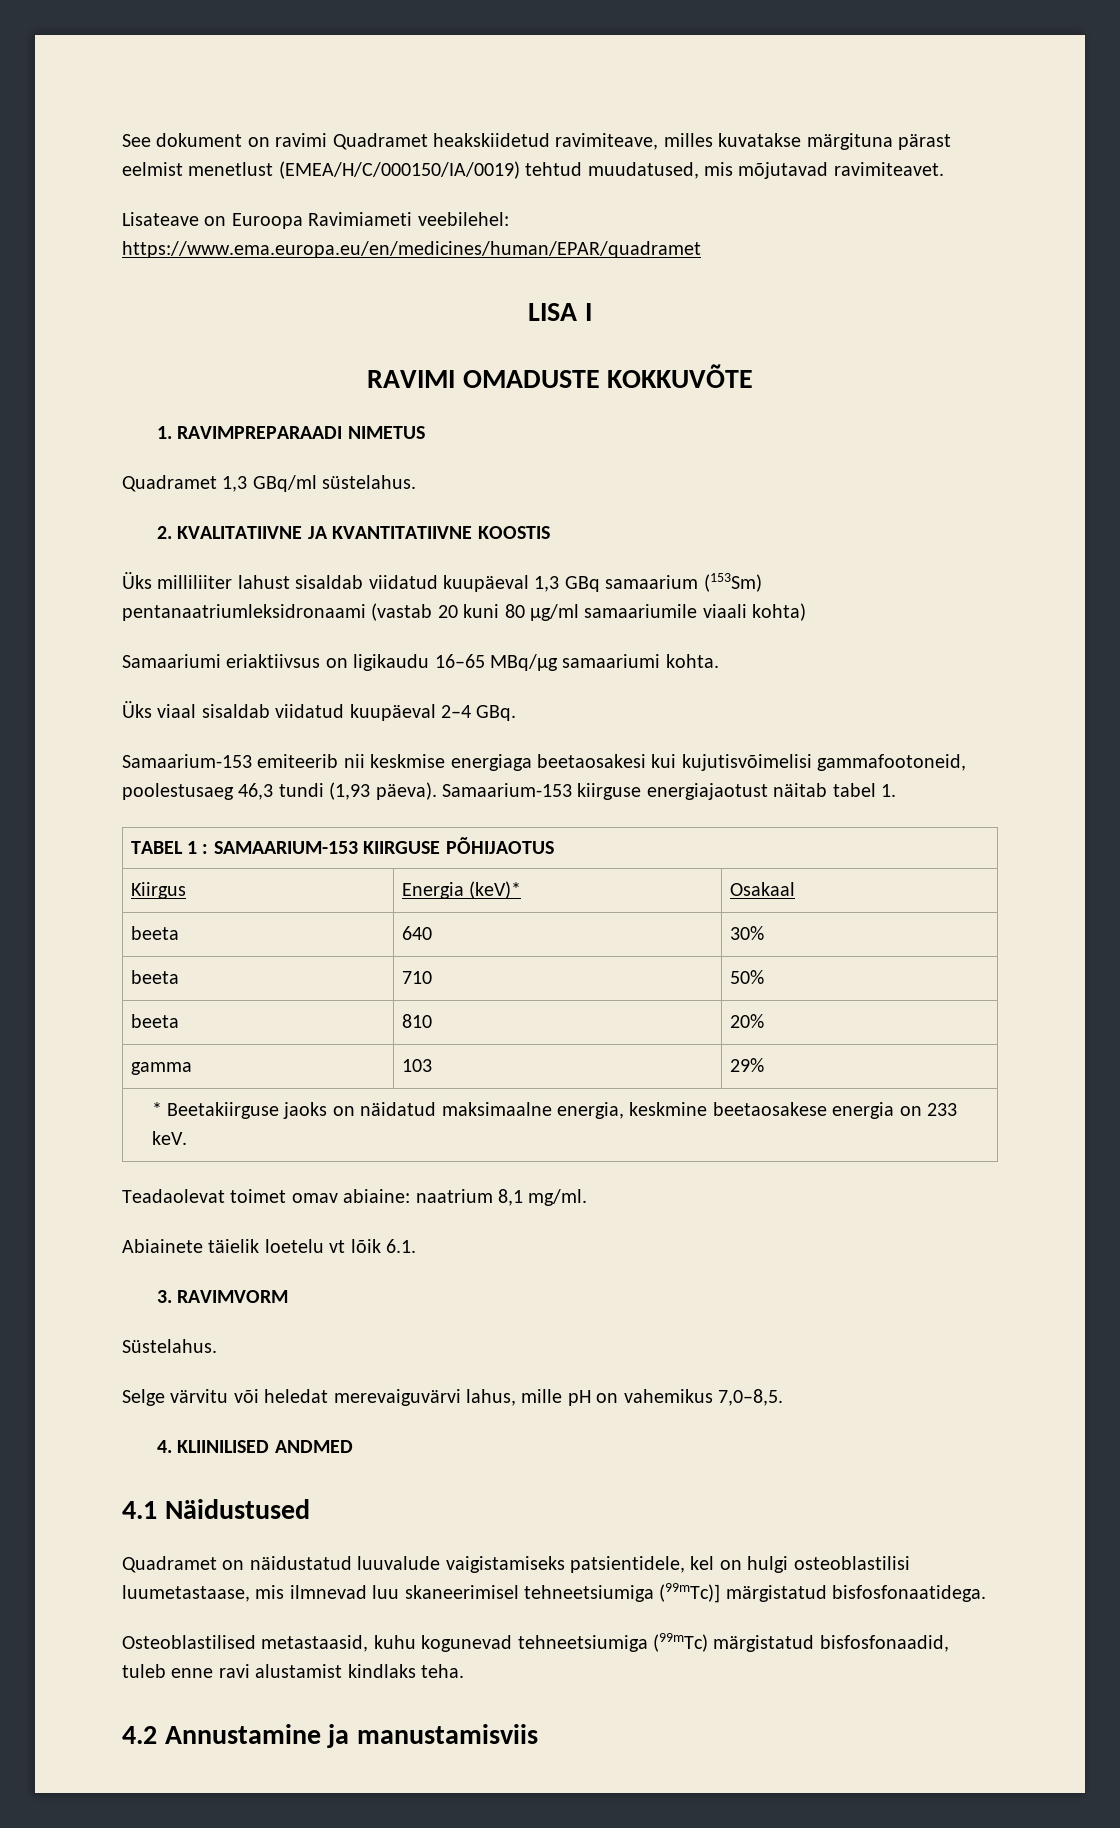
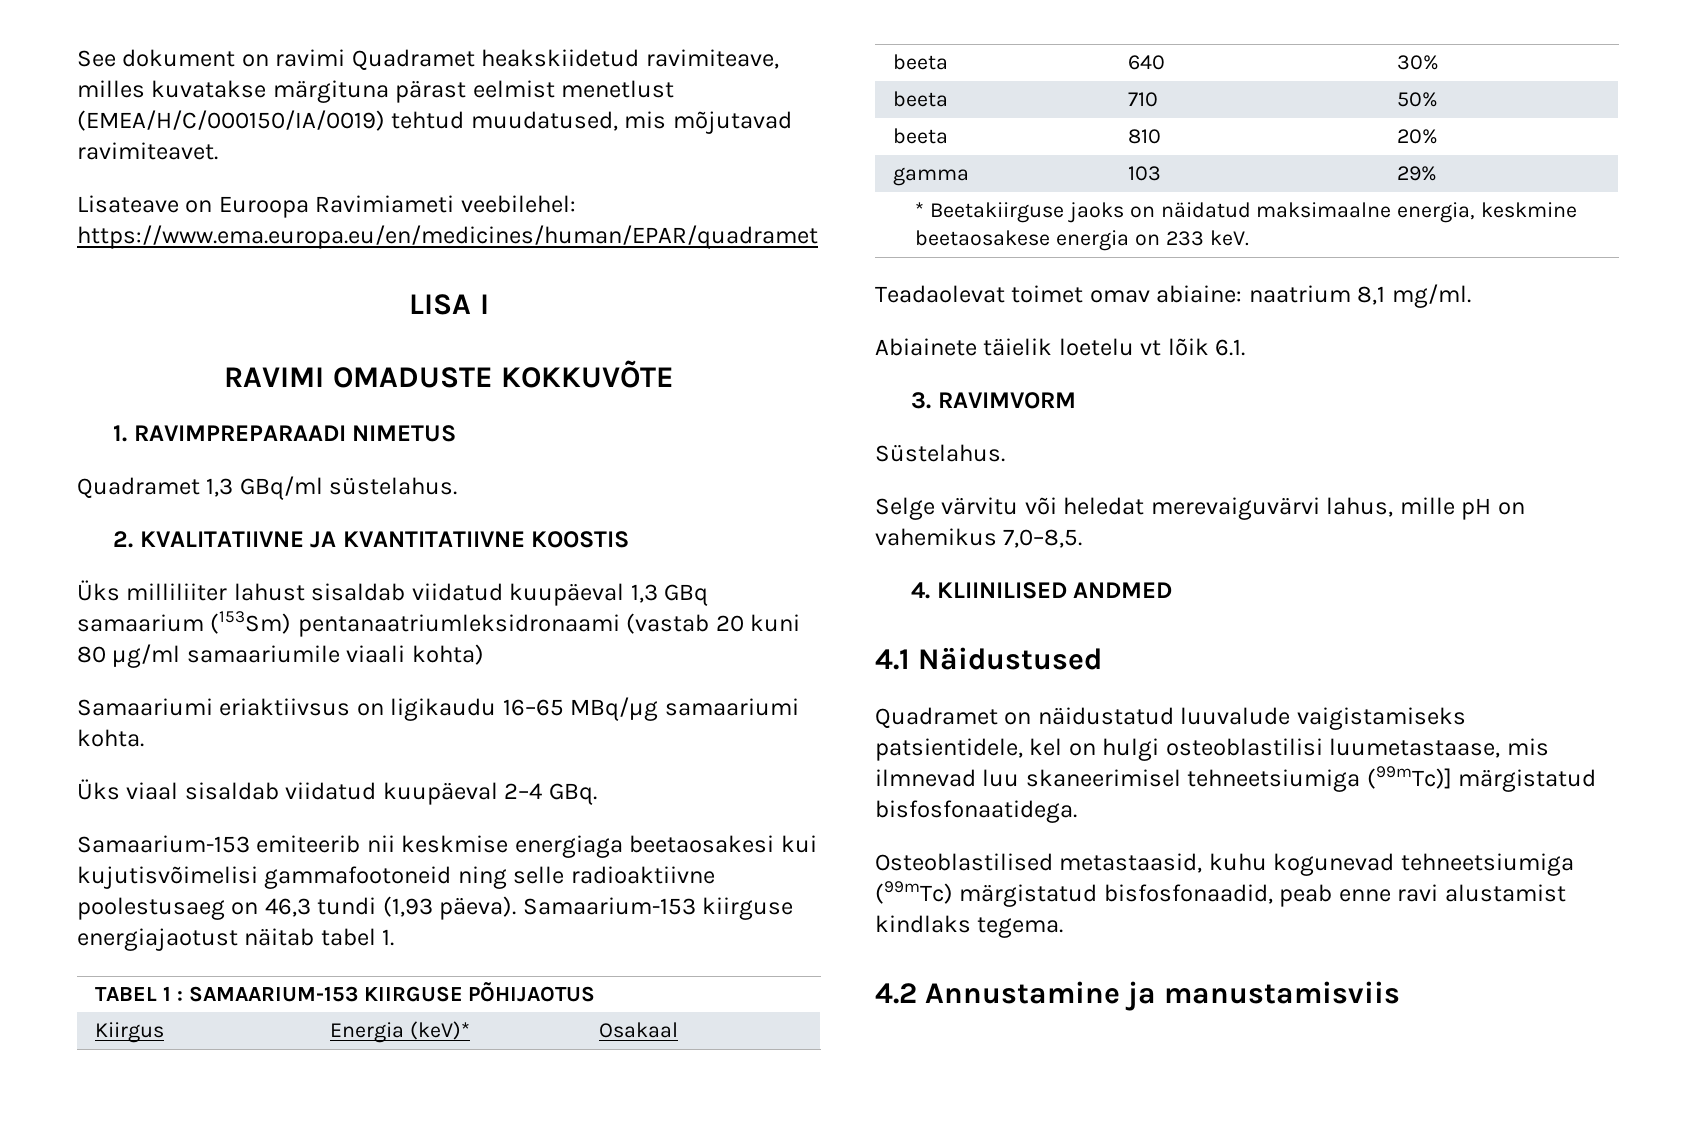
[817,754,967,771] [122,783,234,800] gammafootoneid, poolestusaeg -> [264,866,715,889] [77,897,259,920] gammafootoneid ning selle radioaktiivne poolestusaeg on
[122,1664,166,1678] tuleb -> [1279,884,1333,907] peab
[421,1664,464,1678] teha. -> [977,917,1064,938] tegema.

